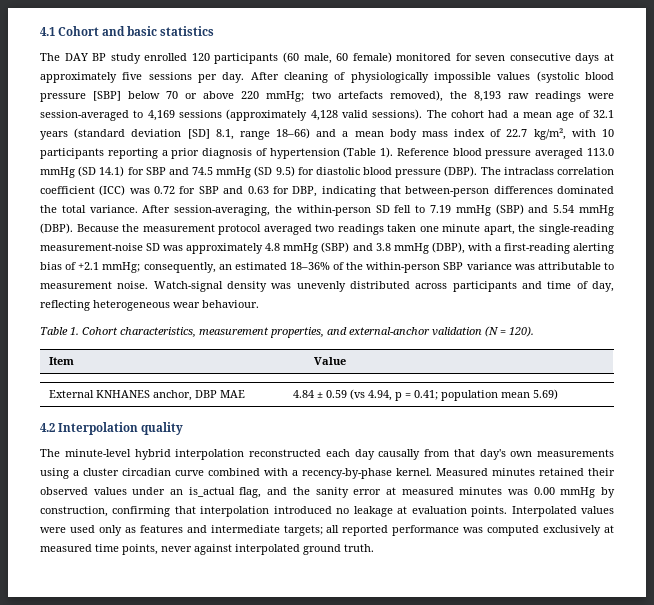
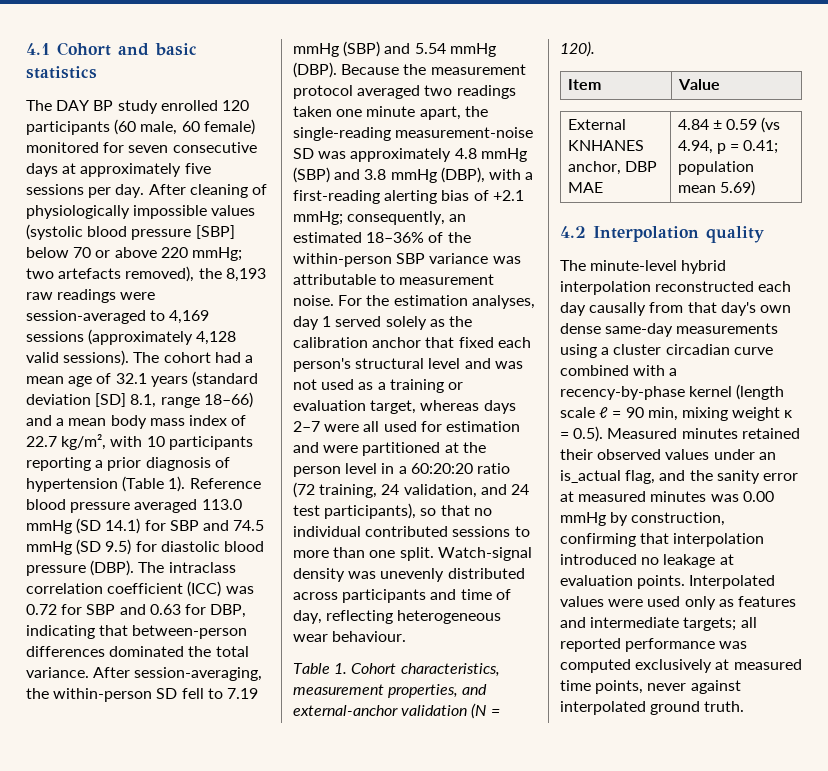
(149, 285) none -> [338,295,535,309] [293,316,472,330] [293,337,531,348] [293,358,523,372] [293,379,463,393] [293,400,516,414] [293,421,520,432] [293,442,486,456] [293,463,510,477] [293,482,529,498] [293,503,492,519] [293,526,530,537] [293,547,434,561] For the estimation analyses, day 1 served solely as the calibration anchor that fixed each person's structural level and was not used as a training or evaluation target, whereas days 2–7 were all used for estimation and were partitioned at the person level in a 60:20:20 ratio (72 training, 24 validation, and 24 test participants), so that no individual contributed sessions to more than one split.
(533, 454) none -> [560,323,674,337] dense same-day
[396,468,432,476] kernel. -> [689,384,785,400] [560,407,794,421] [560,426,604,442] kernel (length scale ℓ = 90 min, mixing weight κ = 0.5).

